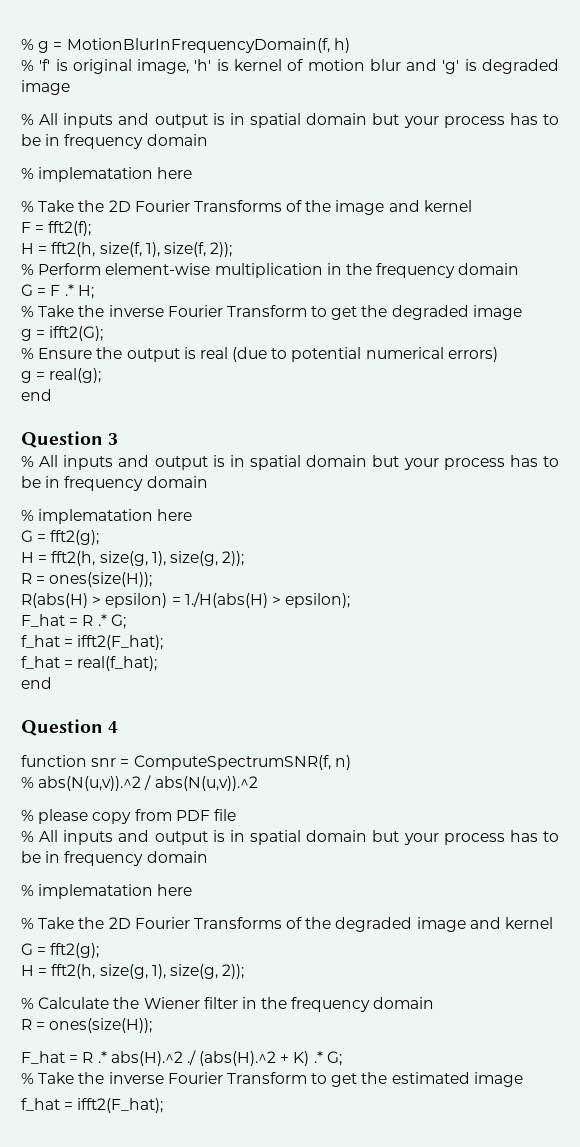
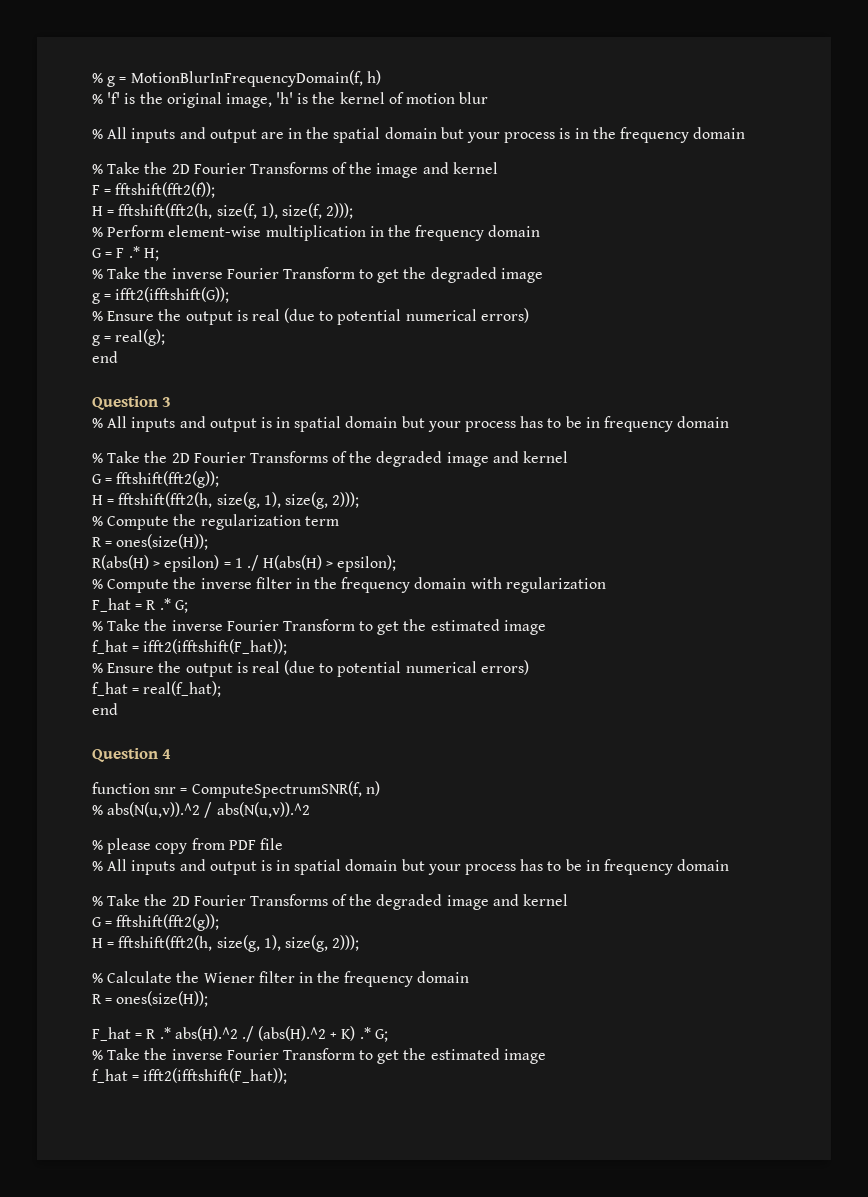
(68, 65) none -> [139,92,163,104] the
(229, 65) none -> [312,92,336,104] the
[406,59,559,74] [21,80,70,95] [21,113,559,128] [21,134,208,149] [21,167,193,182] and 'g' is degraded image // % All inputs and output is in spatial domain but your process has to be in frequency domain // % implematation here -> [92,127,746,143] // % All inputs and output are in the spatial domain but your process is in the frequency domain
[48,221,92,236] [21,242,96,257] fft2(f); // H = fft2(h, -> [115,182,216,198] [92,203,213,219] fftshift(fft2(f)); // H = fftshift(fft2(h,
[210,242,233,257] 2)); -> [326,203,354,219] 2)));
[49,326,104,341] ifft2(G); -> [115,287,230,303] ifft2(ifftshift(G));
[38,509,193,524] [21,530,100,545] [21,551,245,566] implematation here // G = fft2(g); // H = fft2(h, size(g, 1), size(g, 2)); -> [107,451,569,467] [92,471,220,488] [92,492,360,509] [92,514,339,530] Take the 2D Fourier Transforms of the degraded image and kernel // G = fftshift(fft2(g)); // H = fftshift(fft2(h, size(g, 1), size(g, 2))); // % Compute the regularization term
[184,592,268,608] 1./H(abs(H) -> [234,555,323,571] 1 ./ H(abs(H)
(351, 600) none -> [92,577,606,593] // % Compute the inverse filter in the frequency domain with regularization
[21,635,164,650] f_hat = ifft2(F_hat); -> [92,619,546,635] [92,639,288,655] [92,660,529,677] % Take the inverse Fourier Transform to get the estimated image // f_hat = ifft2(ifftshift(F_hat)); // % Ensure the output is real (due to potential numerical errors)
[21,884,193,899] // % implematation here -> (730, 865) none
[50,943,100,958] [21,964,245,979] fft2(g); // H = fft2(h, size(g, 1), size(g, 2)); -> [116,914,220,931] [92,935,360,952] fftshift(fft2(g)); // H = fftshift(fft2(h, size(g, 1), size(g, 2)));
[77,1098,164,1113] ifft2(F_hat); -> [143,1068,288,1084] ifft2(ifftshift(F_hat));

